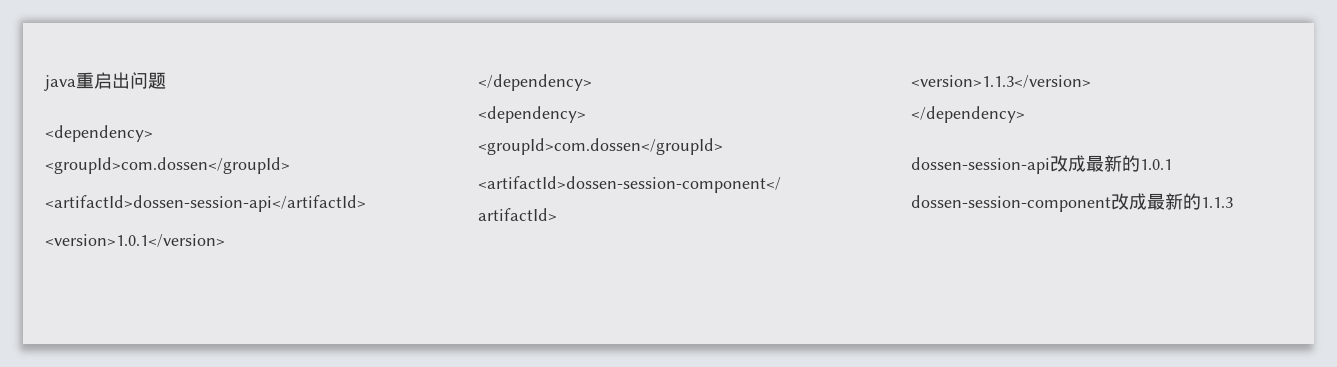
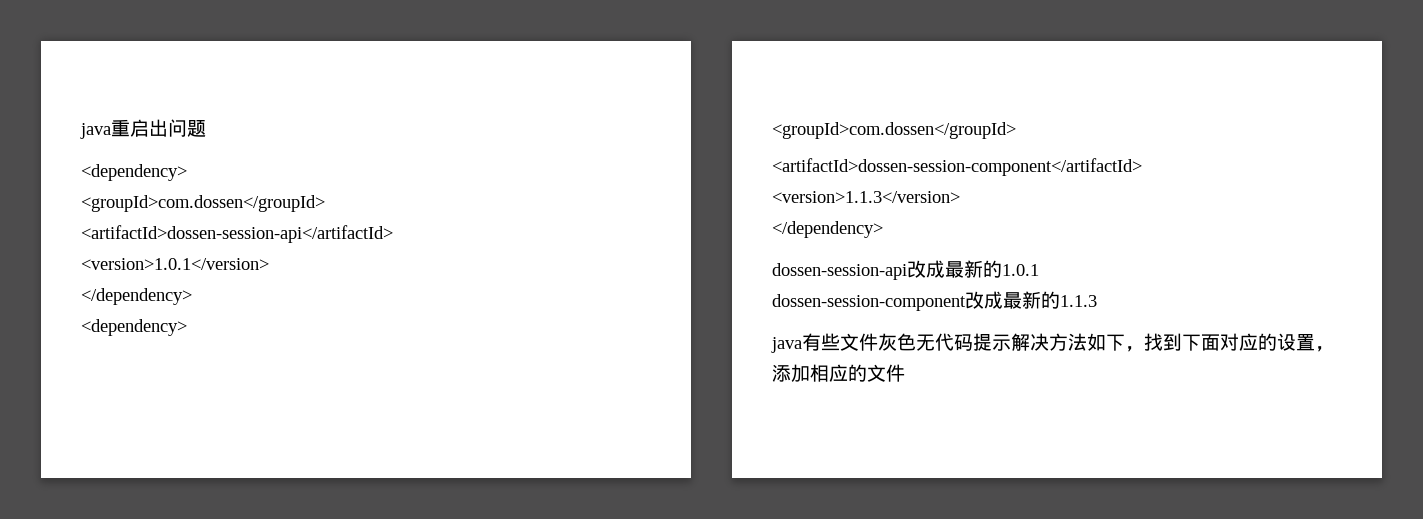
(1233, 202) none -> [771,333,1334,353] [772,364,905,382] // java有些文件灰色无代码提示解决方法如下，找到下面对应的设置，添加相应的文件

